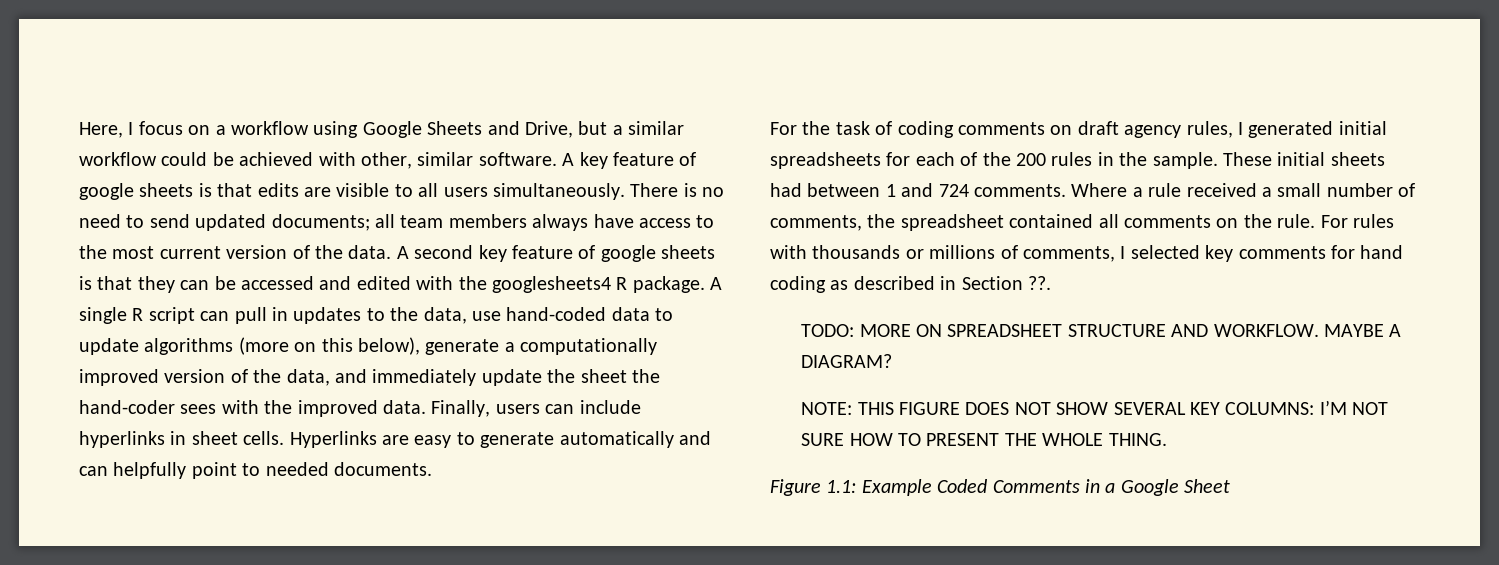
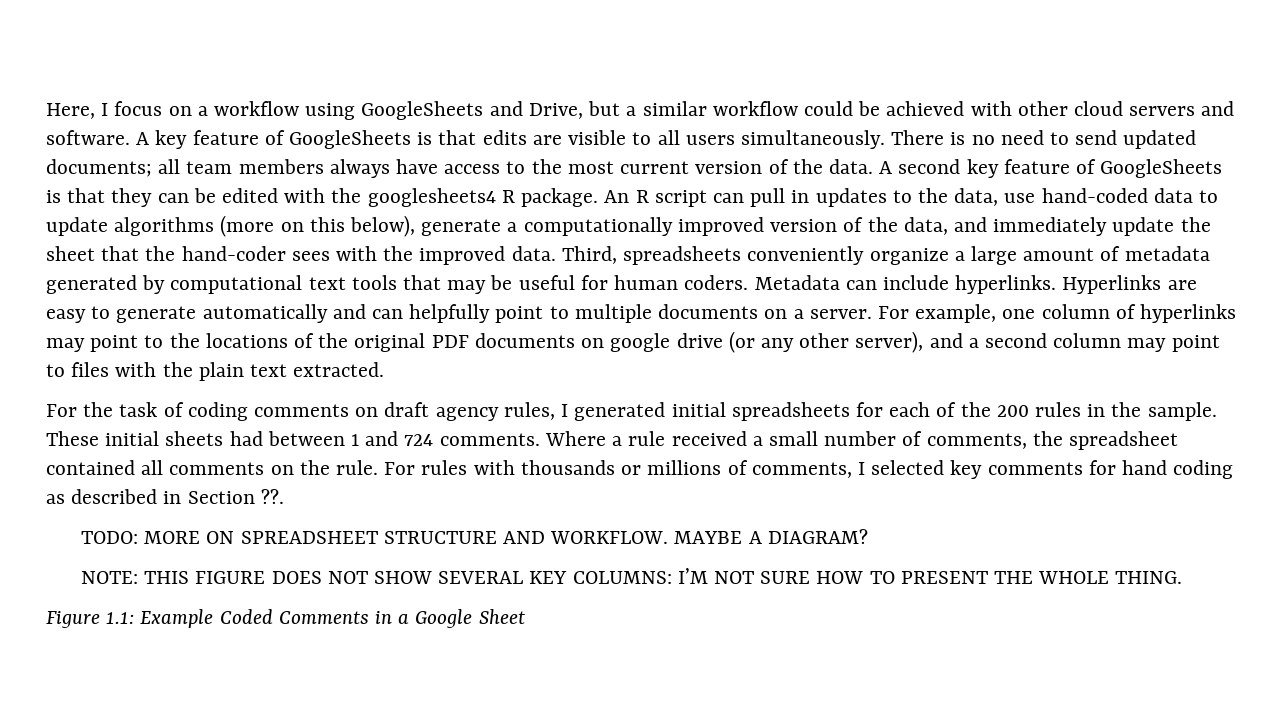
[362,121,483,138] Google Sheets -> [361,101,484,120] GoogleSheets
[361,152,474,169] other, similar -> [1017,101,1235,116] other cloud servers and
[79,183,194,200] google sheets -> [289,130,412,149] GoogleSheets
[600,245,716,262] google sheets -> [1100,159,1223,178] GoogleSheets
[241,276,352,290] accessed and -> (216, 195) none
[710,277,723,290] [79,307,127,324] A single -> [604,190,630,203] An
(627, 376) none -> [101,246,140,261] that
[431,400,641,417] [79,431,285,448] Finally, users can include hyperlinks in sheet cells. -> [561,246,1210,265] [46,275,1057,294] Third, spreadsheets conveniently organize a large amount of metadata generated by computational text tools that may be useful for human coders. Metadata can include hyperlinks.
[265,462,432,476] needed documents. -> [574,304,1236,323] [46,331,1220,353] [46,362,385,381] multiple documents on a server. For example, one column of hyperlinks may point to the locations of the original PDF documents on google drive (or any other server), and a second column may point to files with the plain text extracted.

